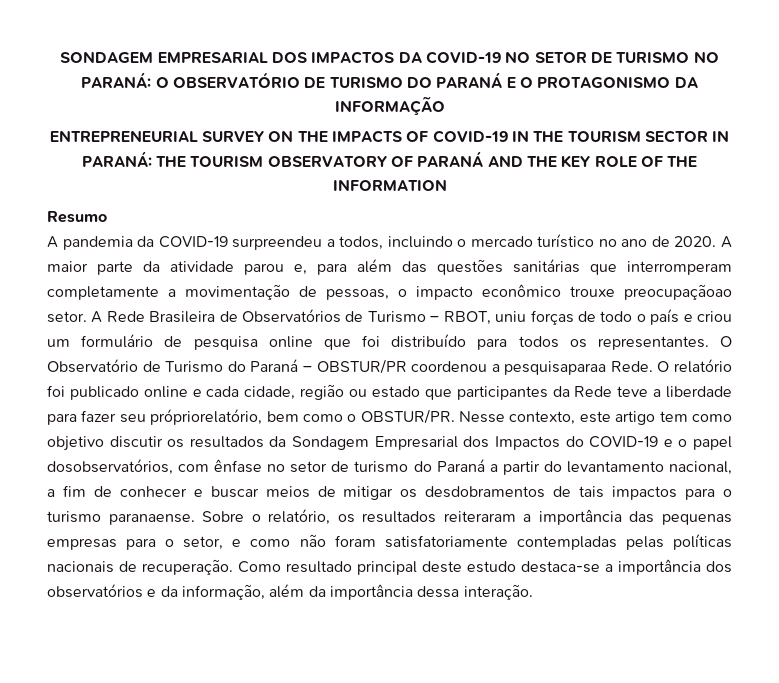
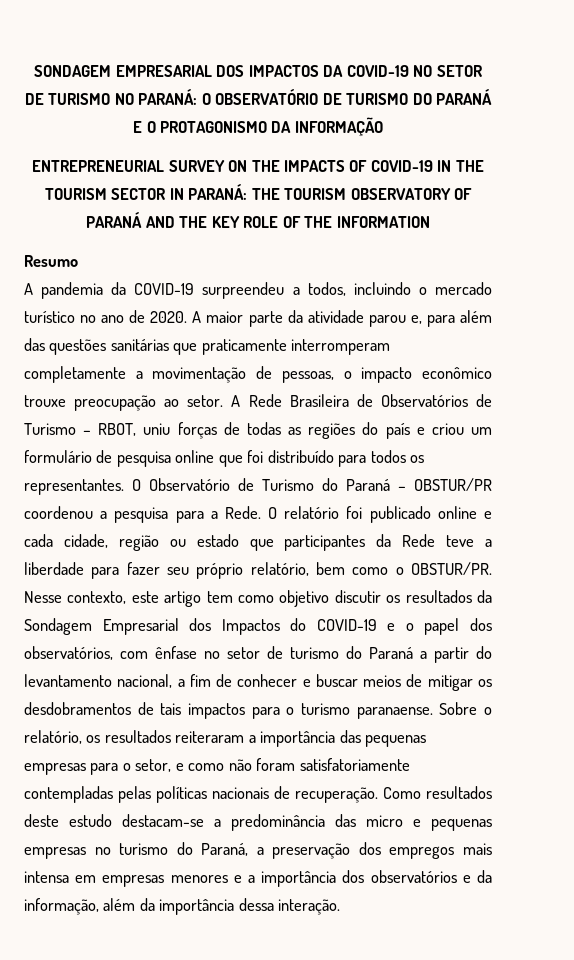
(617, 269) none -> [201,339,287,355] praticamente
[624,284,732,300] preocupaçãoao -> [74,395,180,411] preocupação ao
[600,311,646,322] todo o -> [246,422,379,439] todas as regiões do
[504,361,607,375] pesquisaparaa -> [114,507,218,523] pesquisa para a
[150,409,263,425] própriorelatório, -> [196,562,309,579] próprio relatório,
[47,459,173,475] dosobservatórios, -> [469,618,492,631] [24,646,113,660] dos observatórios,
[286,561,600,575] resultado principal deste estudo destaca-se -> [426,786,492,799] [24,814,492,831] [24,842,492,859] [24,871,242,887] resultados deste estudo destacam-se a predominância das micro e pequenas empresas no turismo do Paraná, a preservação dos empregos mais intensa em empresas menores e

